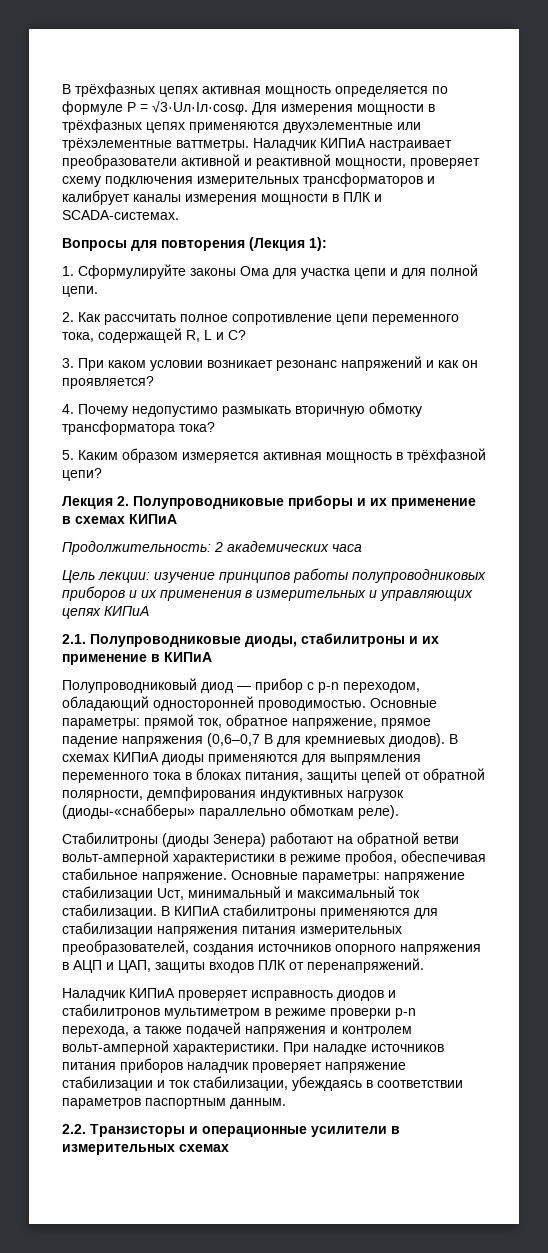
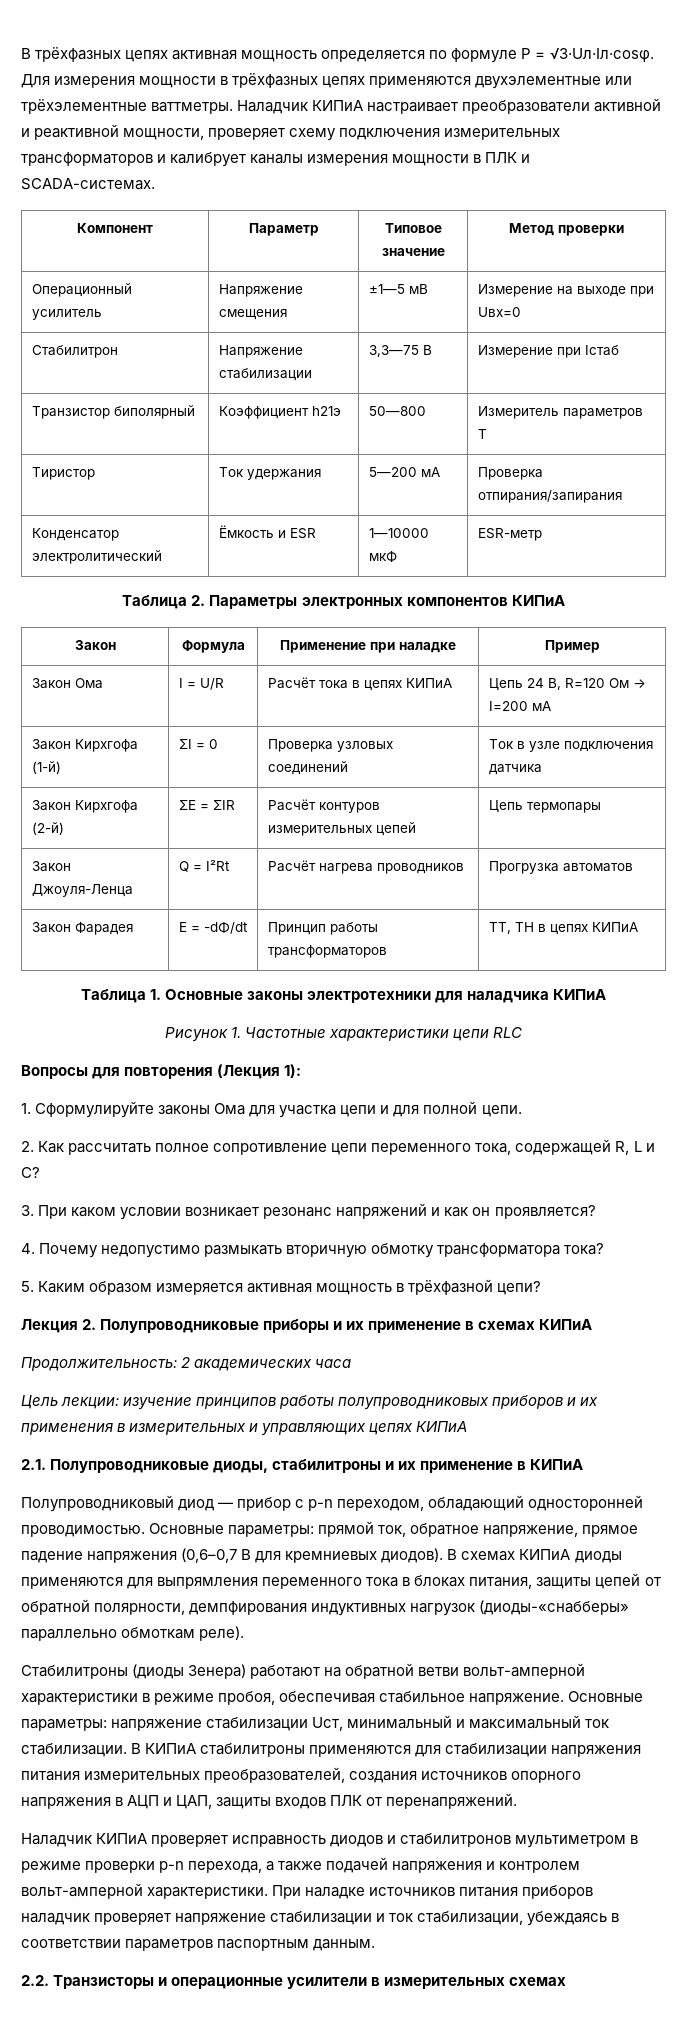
(179, 215) none -> [77,223,153,233] [248,223,319,236] [384,223,442,233] [381,248,445,256] [509,223,624,236] [31,283,132,297] [31,309,102,320] [218,284,303,297] [218,309,287,320] [368,284,428,294] [477,284,654,297] [477,307,521,317] [31,345,118,358] [218,345,303,358] [218,368,312,381] [368,345,432,357] [477,345,619,358] [31,405,195,419] [218,406,341,419] [368,406,426,416] [477,406,643,419] [477,429,487,439] [31,467,95,480] [218,467,321,480] [368,467,440,477] [477,467,543,480] [477,490,622,503] [31,528,119,541] [31,550,162,564] [218,525,316,539] [368,528,429,538] [368,551,397,562] [477,528,542,541] [122,595,565,609] [74,640,116,650] [181,640,245,653] [280,640,456,653] [544,640,600,653] [31,678,103,689] [178,678,224,690] [267,677,452,691] [488,678,646,691] [488,701,551,711] [31,739,138,752] [31,761,61,774] [178,739,218,749] [267,739,393,752] [267,761,348,775] [488,739,653,752] [488,764,542,775] [31,800,138,813] [31,822,64,835] [178,800,235,810] [267,799,380,813] [267,822,416,836] [488,800,601,813] [31,861,71,872] [31,884,133,897] [178,860,230,872] [267,860,464,874] [488,861,633,874] [31,922,133,935] [178,922,248,934] [267,922,378,935] [267,945,387,958] [488,922,638,935] [80,989,607,1003] [164,1027,523,1042] // Компонент | Параметр | Типовое значение | Метод проверки // Операционный усилитель | Напряжение смещения | ±1—5 мВ | Измерение на выходе при Uвх=0 // Стабилитрон | Напряжение стабилизации | 3,3—75 В | Измерение при Iстаб // Транзистор биполярный | Коэффициент h21э | 50—800 | Измеритель параметров Т // Тиристор | Ток удержания | 5—200 мА | Проверка отпирания/запирания // Конденсатор электролитический | Ёмкость и ESR | 1—10000 мкФ | ESR-метр // Таблица 2. Параметры электронных компонентов КИПиА // Закон | Формула | Применение при наладке | Пример // Закон Ома | I = U/R | Расчёт тока в цепях КИПиА | Цепь 24 В, R=120 Ом → I=200 мА // Закон Кирхгофа (1-й) | ΣI = 0 | Проверка узловых соединений | Ток в узле подключения датчика // Закон Кирхгофа (2-й) | ΣE = ΣIR | Расчёт контуров измерительных цепей | Цепь термопары // Закон Джоуля-Ленца | Q = I²Rt | Расчёт нагрева проводников | Прогрузка автоматов // Закон Фарадея | E = -dΦ/dt | Принцип работы трансформаторов | ТТ, ТН в цепях КИПиА // Таблица 1. Основные законы электротехники для наладчика КИПиА // Рисунок 1. Частотные характеристики цепи RLC

